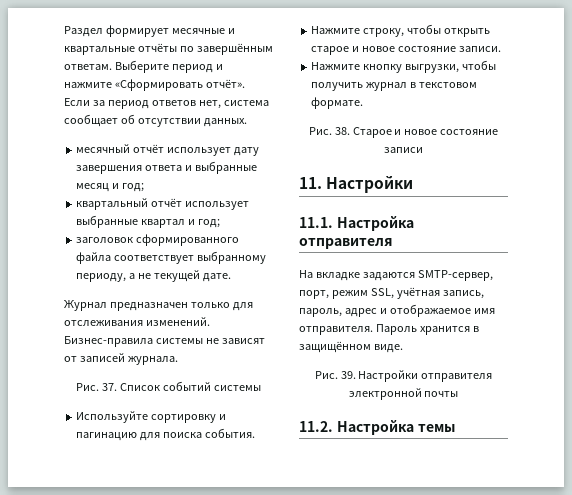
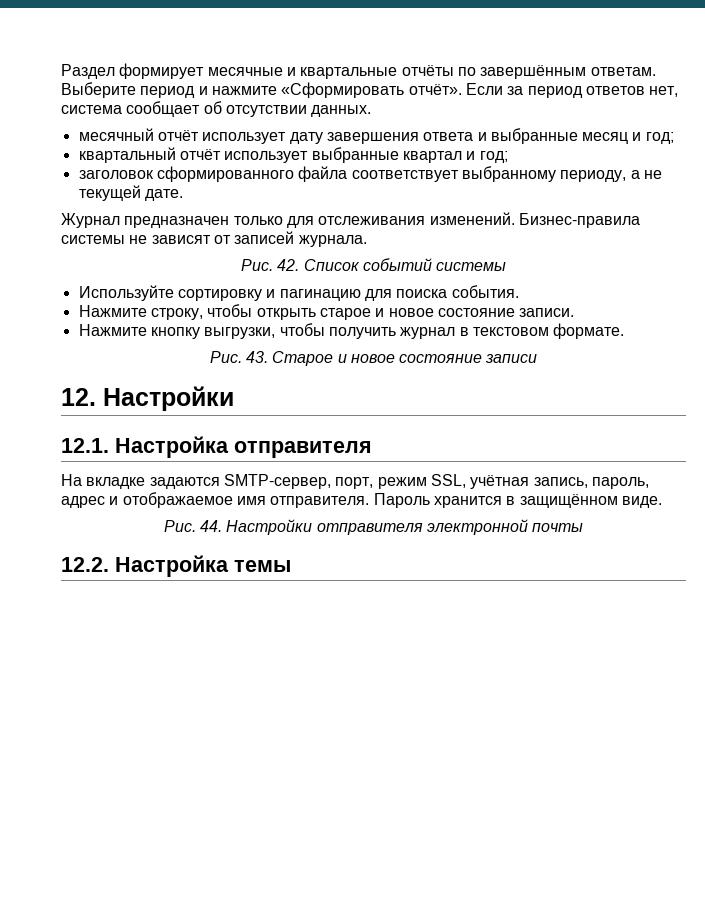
[102,383,118,391] 37. -> [277,259,300,271] 42.
[334,127,350,135] 38. -> [245,351,268,363] 43.
[299,177,322,189] 11. -> [61,388,96,406] 12.
[299,217,333,228] 11.1. -> [61,438,109,453] 12.1.
[340,371,356,379] 39. -> [200,520,223,532] 44.
[299,421,333,432] 11.2. -> [61,557,109,572] 12.2.

